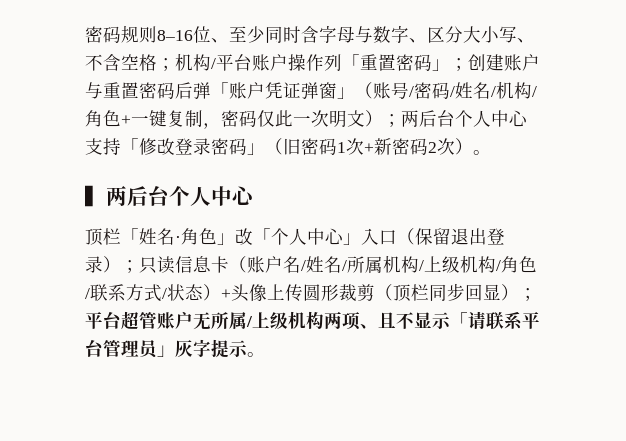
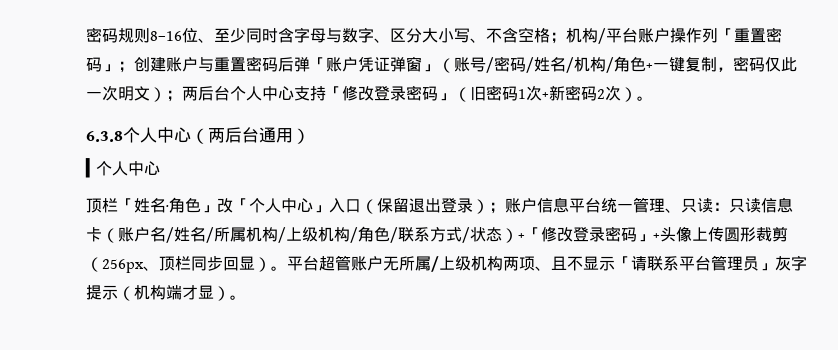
[85,185,170,207] ▍两后台 -> [86,127,310,144] [85,158,96,178] 6.3.8个人中心（两后台通用） // ▍
(139, 266) none -> [505,197,729,213] 账户信息平台统一管理、只读：
(231, 294) none -> [525,226,660,242] 「修改登录密码」+
(393, 292) none -> [102,259,159,273] 256px、
[519,288,537,301] ； -> [271,266,287,271] 。
(248, 348) none -> [118,285,230,301] （机构端才显）

